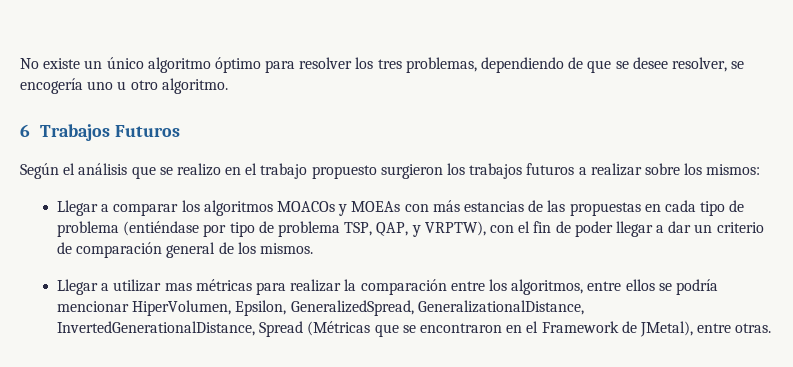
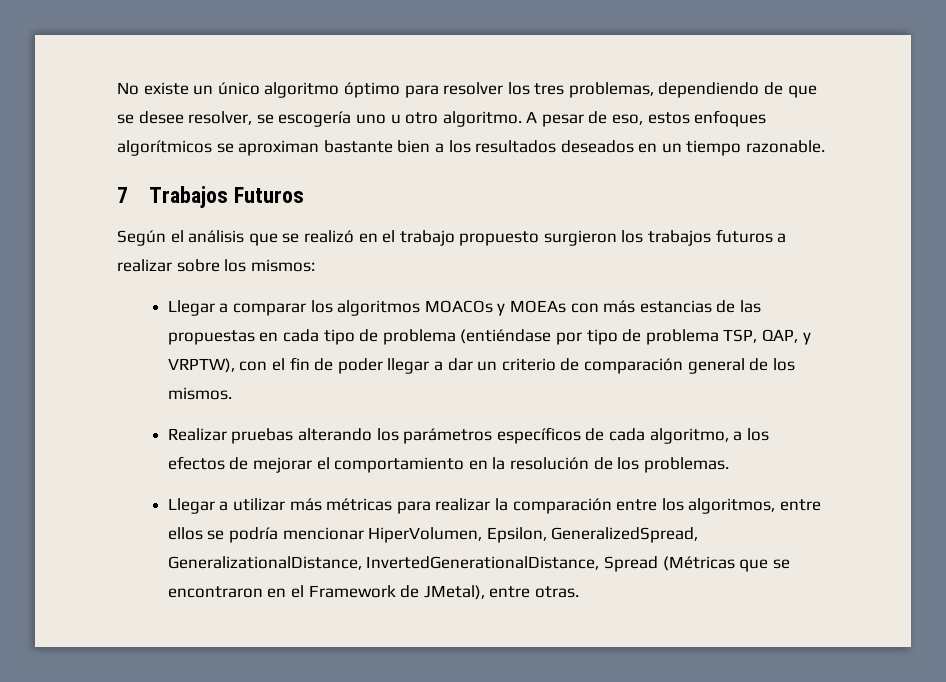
[20,78,83,94] encogería -> [278,111,352,127] escogería
[20,124,30,137] // 6 -> [526,110,767,127] [117,140,826,156] [117,187,128,203] A pesar de eso, estos enfoques algorítmicos se aproximan bastante bien a los resultados deseados en un tiempo razonable. // 7
[176,163,221,176] realizo -> [303,230,354,243] realizó
(314, 248) none -> [167,427,769,444] [167,456,729,473] // Realizar pruebas alterando los parámetros específicos de cada algoritmo, a los efectos de mejorar el comportamiento en la resolución de los problemas.
[164,283,192,291] mas -> [289,498,322,511] más

